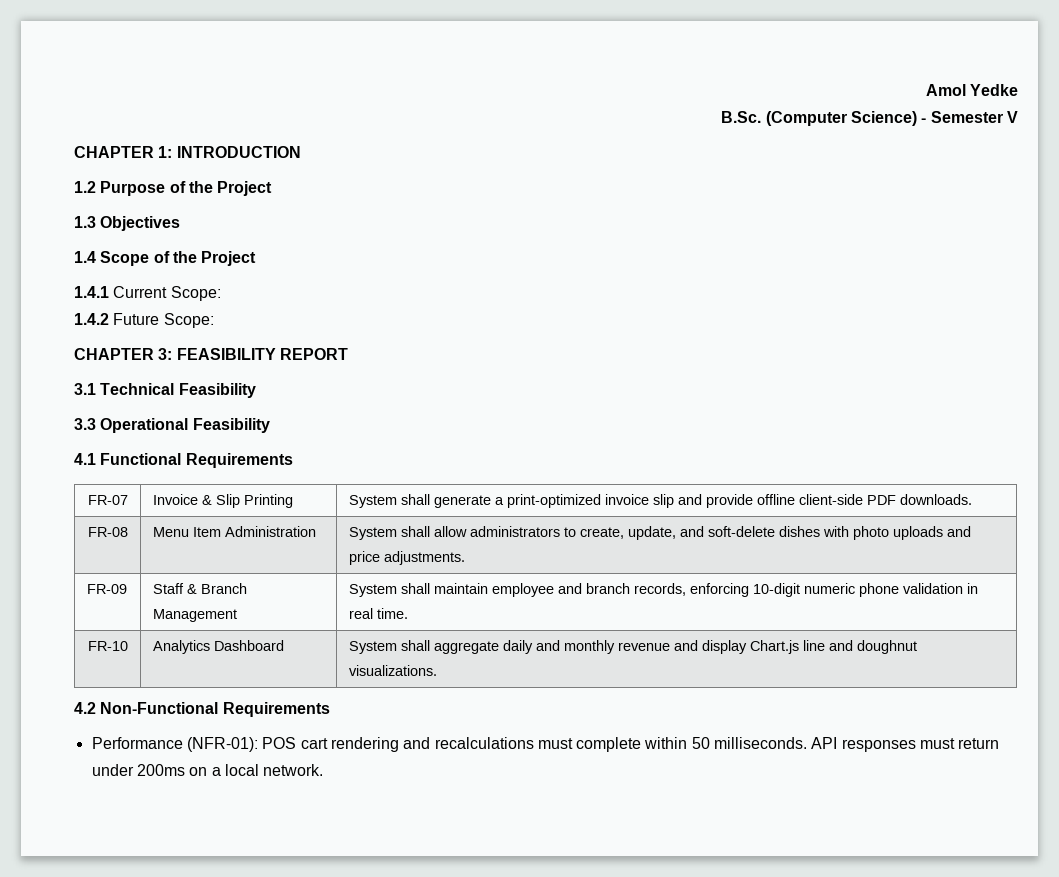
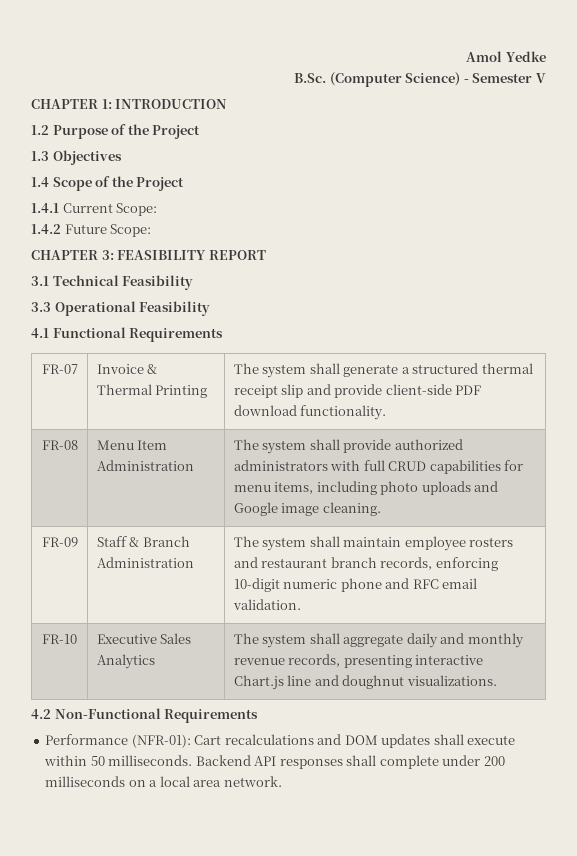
[215,494,240,508] Slip -> [96,384,152,395] Thermal
[348,495,397,508] System -> [233,363,307,378] The system
[506,494,649,508] print-optimized invoice -> [412,363,533,374] [233,385,278,398] structured thermal receipt
[756,494,795,505] offline -> (383, 391) none
[899,494,972,505] downloads. -> [233,405,387,420] download functionality.
[348,526,971,540] [348,551,465,565] [86,584,127,594] [152,583,247,594] [152,609,237,622] [348,583,582,597] System shall allow administrators to create, update, and soft-delete dishes with photo uploads and price adjustments. // FR-09 | Staff & Branch Management | System shall maintain employee and -> [233,439,463,454] [233,460,524,474] [233,481,499,495] [233,502,381,516] [41,537,78,547] [96,536,190,547] [96,557,194,568] [233,536,514,551] [233,557,328,568] The system shall provide authorized administrators with full CRUD capabilities for menu items, including photo uploads and Google image cleaning. // FR-09 | Staff & Branch Administration | The system shall maintain employee rosters and restaurant
[902,583,978,594] [348,608,408,619] validation in real time. -> [385,578,478,589] [232,599,301,610] and RFC email validation.
(128, 646) none -> [96,633,192,644] Executive Sales
[213,640,284,651] [348,641,397,654] Dashboard | System -> [233,633,307,648] | The system
[673,640,747,654] and display -> [288,654,484,668] records, presenting interactive
[262,737,642,752] POS cart rendering and recalculations must complete -> [194,734,516,748] Cart recalculations and DOM updates shall execute
(808, 743) none -> [195,755,251,766] Backend
[920,738,1000,749] [91,764,185,776] must return under 200ms -> [346,755,505,769] [45,776,126,787] shall complete under 200 milliseconds
(259, 770) none -> [193,780,222,787] area

